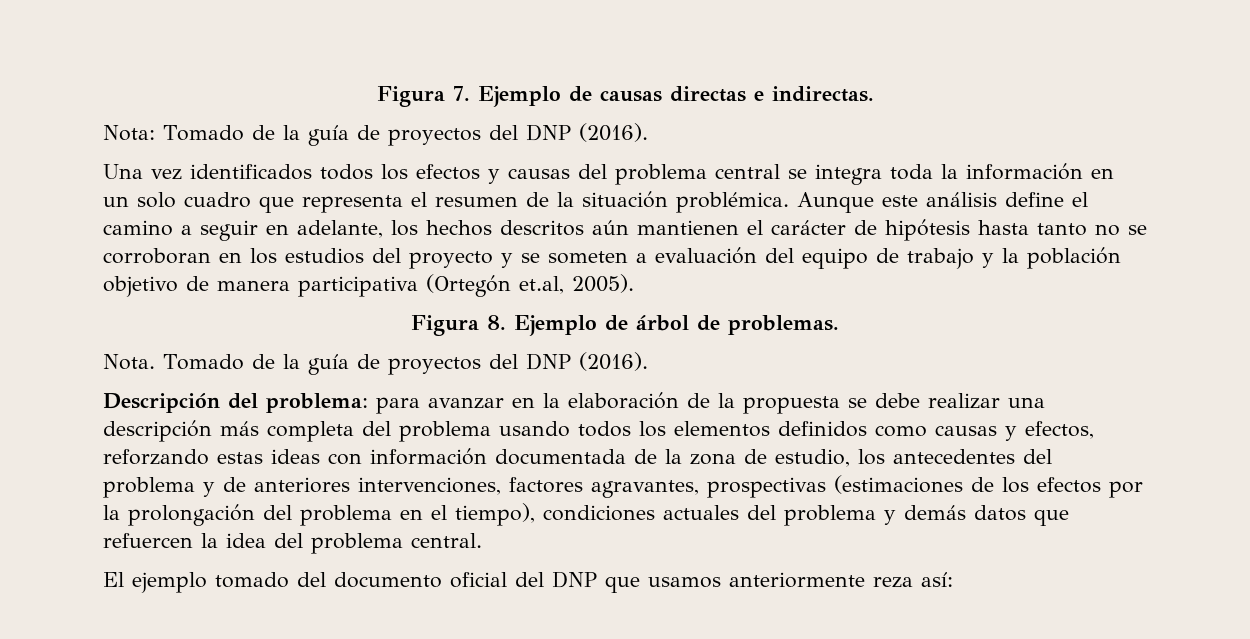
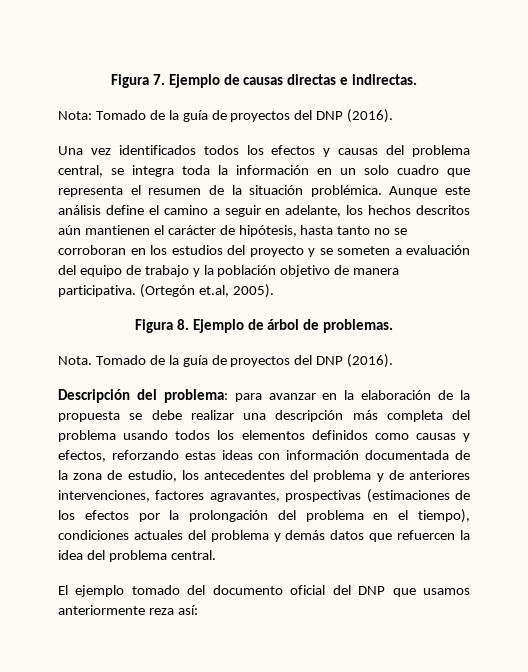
[715,164,780,179] central -> [58,165,103,177] central,
[885,219,970,241] hipótesis -> [238,225,297,237] hipótesis,
[298,276,418,297] participativa -> [58,285,136,297] participativa.

